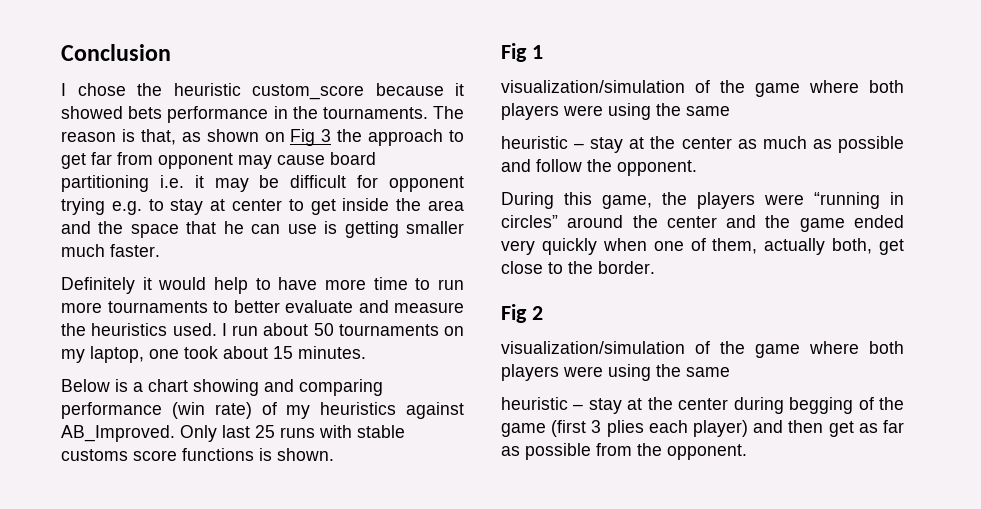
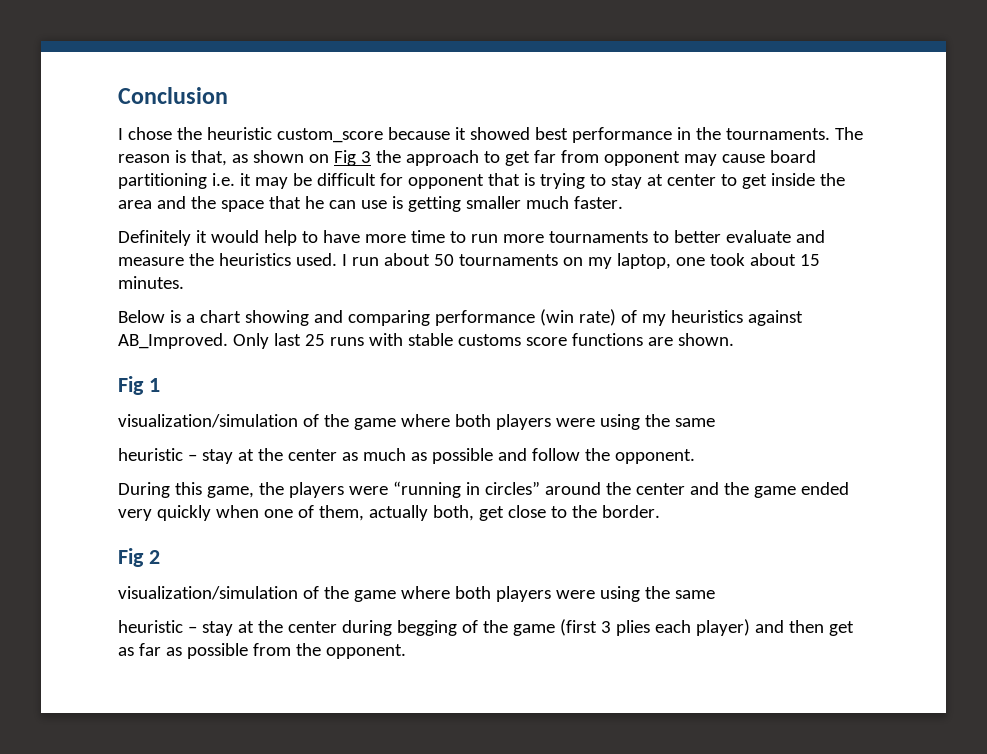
[128,106,163,119] bets -> [534,127,568,140] best
[61,198,142,215] trying e.g. -> [487,173,585,189] that is trying
[259,448,272,461] is -> [647,337,673,346] are

